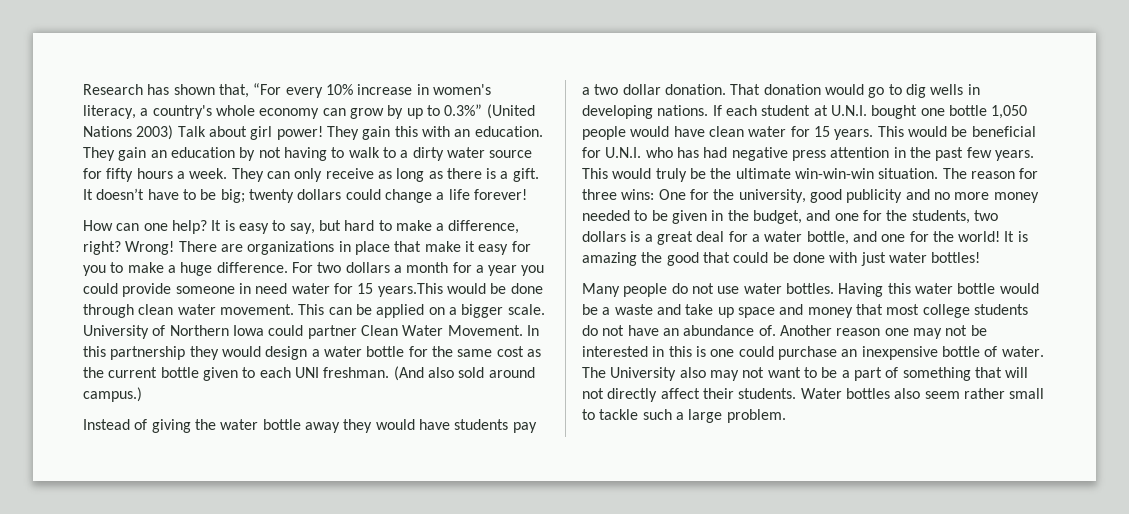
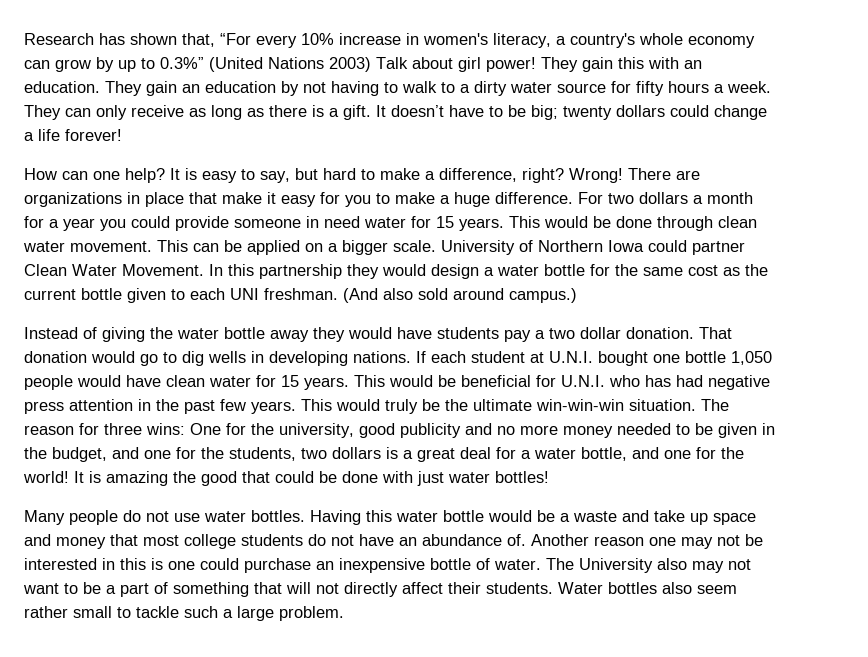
[377,283,443,297] years.This -> [459,216,540,231] years. This

